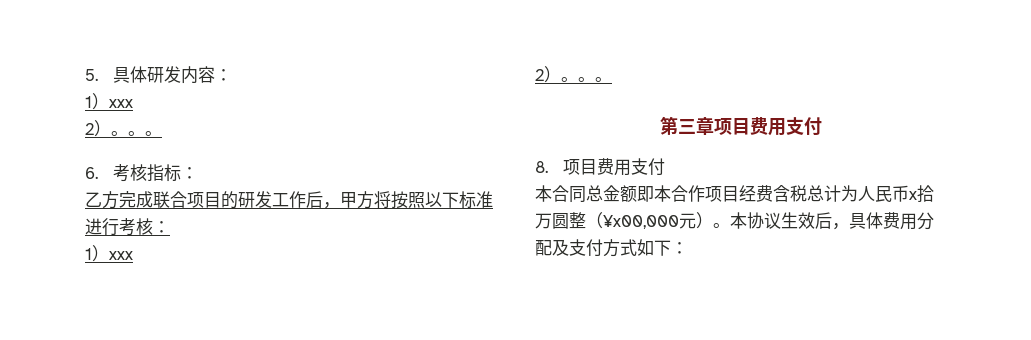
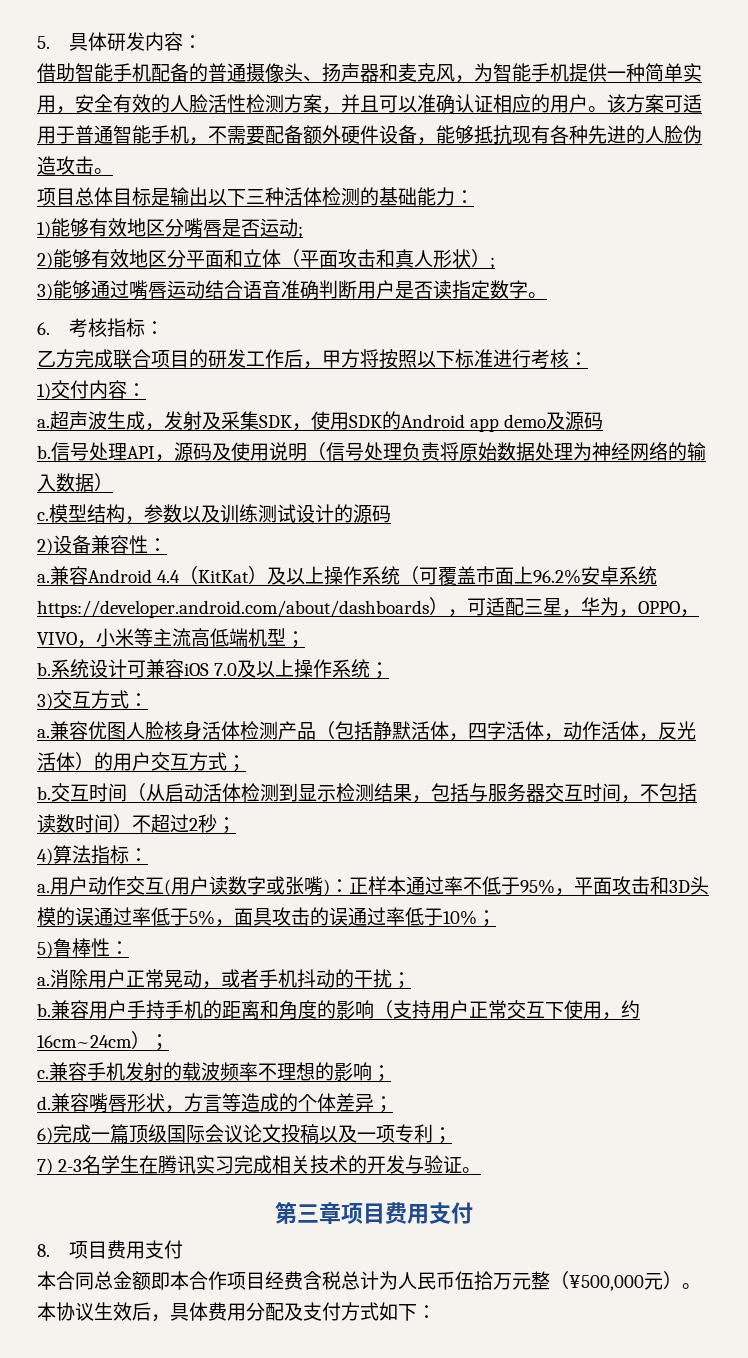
[85,93,133,110] [85,120,145,137] 1）xxx // 2）。。 -> [37,63,702,83] [37,94,702,114] [37,125,702,145] [37,156,113,175] [37,187,474,206] [37,218,303,238] [37,249,495,269] [37,280,528,300] 借助智能手机配备的普通摄像头、扬声器和麦克风，为智能手机提供一种简单实用，安全有效的人脸活性检测方案，并且可以准确认证相应的用户。该方案可适用于普通智能手机，不需要配备额外硬件设备，能够抵抗现有各种先进的人脸伪造攻击。 // 项目总体目标是输出以下三种活体检测的基础能力： // 1)能够有效地区分嘴唇是否运动; // 2)能够有效地区分平面和立体（平面攻击和真人形状）; // 3)能够通过嘴唇运动结合语音准确判断用户是否读指定数字
[85,245,133,262] [535,66,595,83] 1）xxx // 2）。。 -> [37,380,146,400] [37,411,604,432] [37,442,706,462] [37,473,113,492] [37,504,391,524] [37,535,167,555] [37,566,658,585] [37,597,699,618] [37,628,305,648] [37,659,390,679] [37,690,148,710] [37,721,696,741] [37,752,246,772] [37,783,697,803] [37,814,236,834] [37,845,148,865] [37,876,709,896] [37,907,496,927] [37,938,129,958] [37,969,411,989] [37,1000,640,1020] [37,1031,169,1051] [37,1062,391,1082] [37,1093,393,1113] [37,1124,452,1144] [37,1155,463,1175] 1)交付内容： // a.超声波生成，发射及采集SDK，使用SDK的Android app demo及源码 // b.信号处理API，源码及使用说明（信号处理负责将原始数据处理为神经网络的输入数据） // c.模型结构，参数以及训练测试设计的源码 // 2)设备兼容性： // a.兼容Android 4.4（KitKat）及以上操作系统（可覆盖市面上96.2%安卓系统https://developer.android.com/about/dashboards），可适配三星，华为，OPPO，VIVO，小米等主流高低端机型； // b.系统设计可兼容iOS 7.0及以上操作系统； // 3)交互方式： // a.兼容优图人脸核身活体检测产品（包括静默活体，四字活体，动作活体，反光活体）的用户交互方式； // b.交互时间（从启动活体检测到显示检测结果，包括与服务器交互时间，不包括读数时间）不超过2秒； // 4)算法指标： // a.用户动作交互(用户读数字或张嘴)：正样本通过率不低于95%，平面攻击和3D头模的误通过率低于5%，面具攻击的误通过率低于10%； // 5)鲁棒性： // a.消除用户正常晃动，或者手机抖动的干扰； // b.兼容用户手持手机的距离和角度的影响（支持用户正常交互下使用，约16cm~24cm）； // c.兼容手机发射的载波频率不理想的影响； // d.兼容嘴唇形状，方言等造成的个体差异； // 6)完成一篇顶级国际会议论文投稿以及一项专利； // 7) 2-3名学生在腾讯实习完成相关技术的开发与验证
[909,185,934,202] [535,212,679,229] x拾万圆整（¥x00,000 -> [455,1271,644,1291] 伍拾万元整（¥500,000

